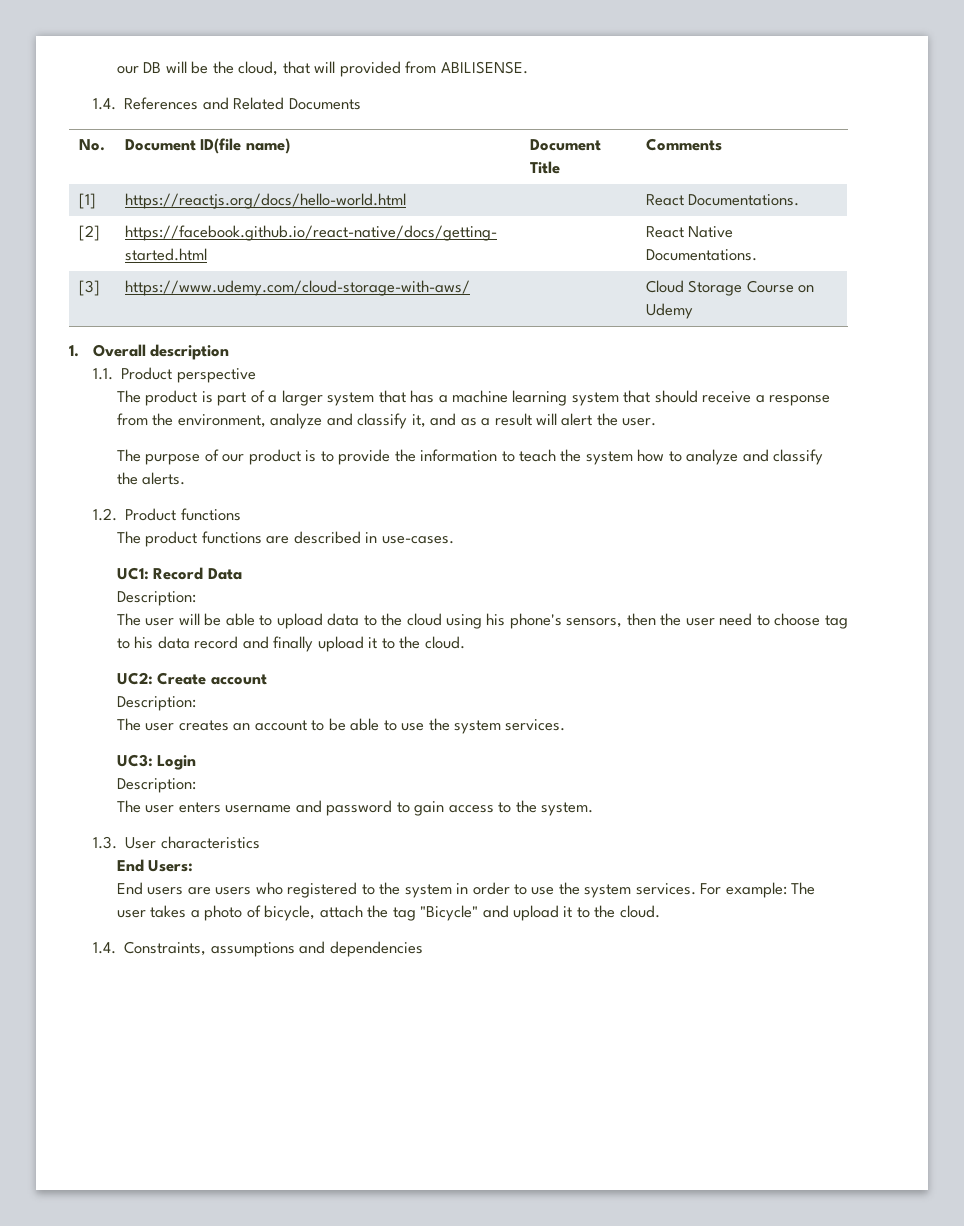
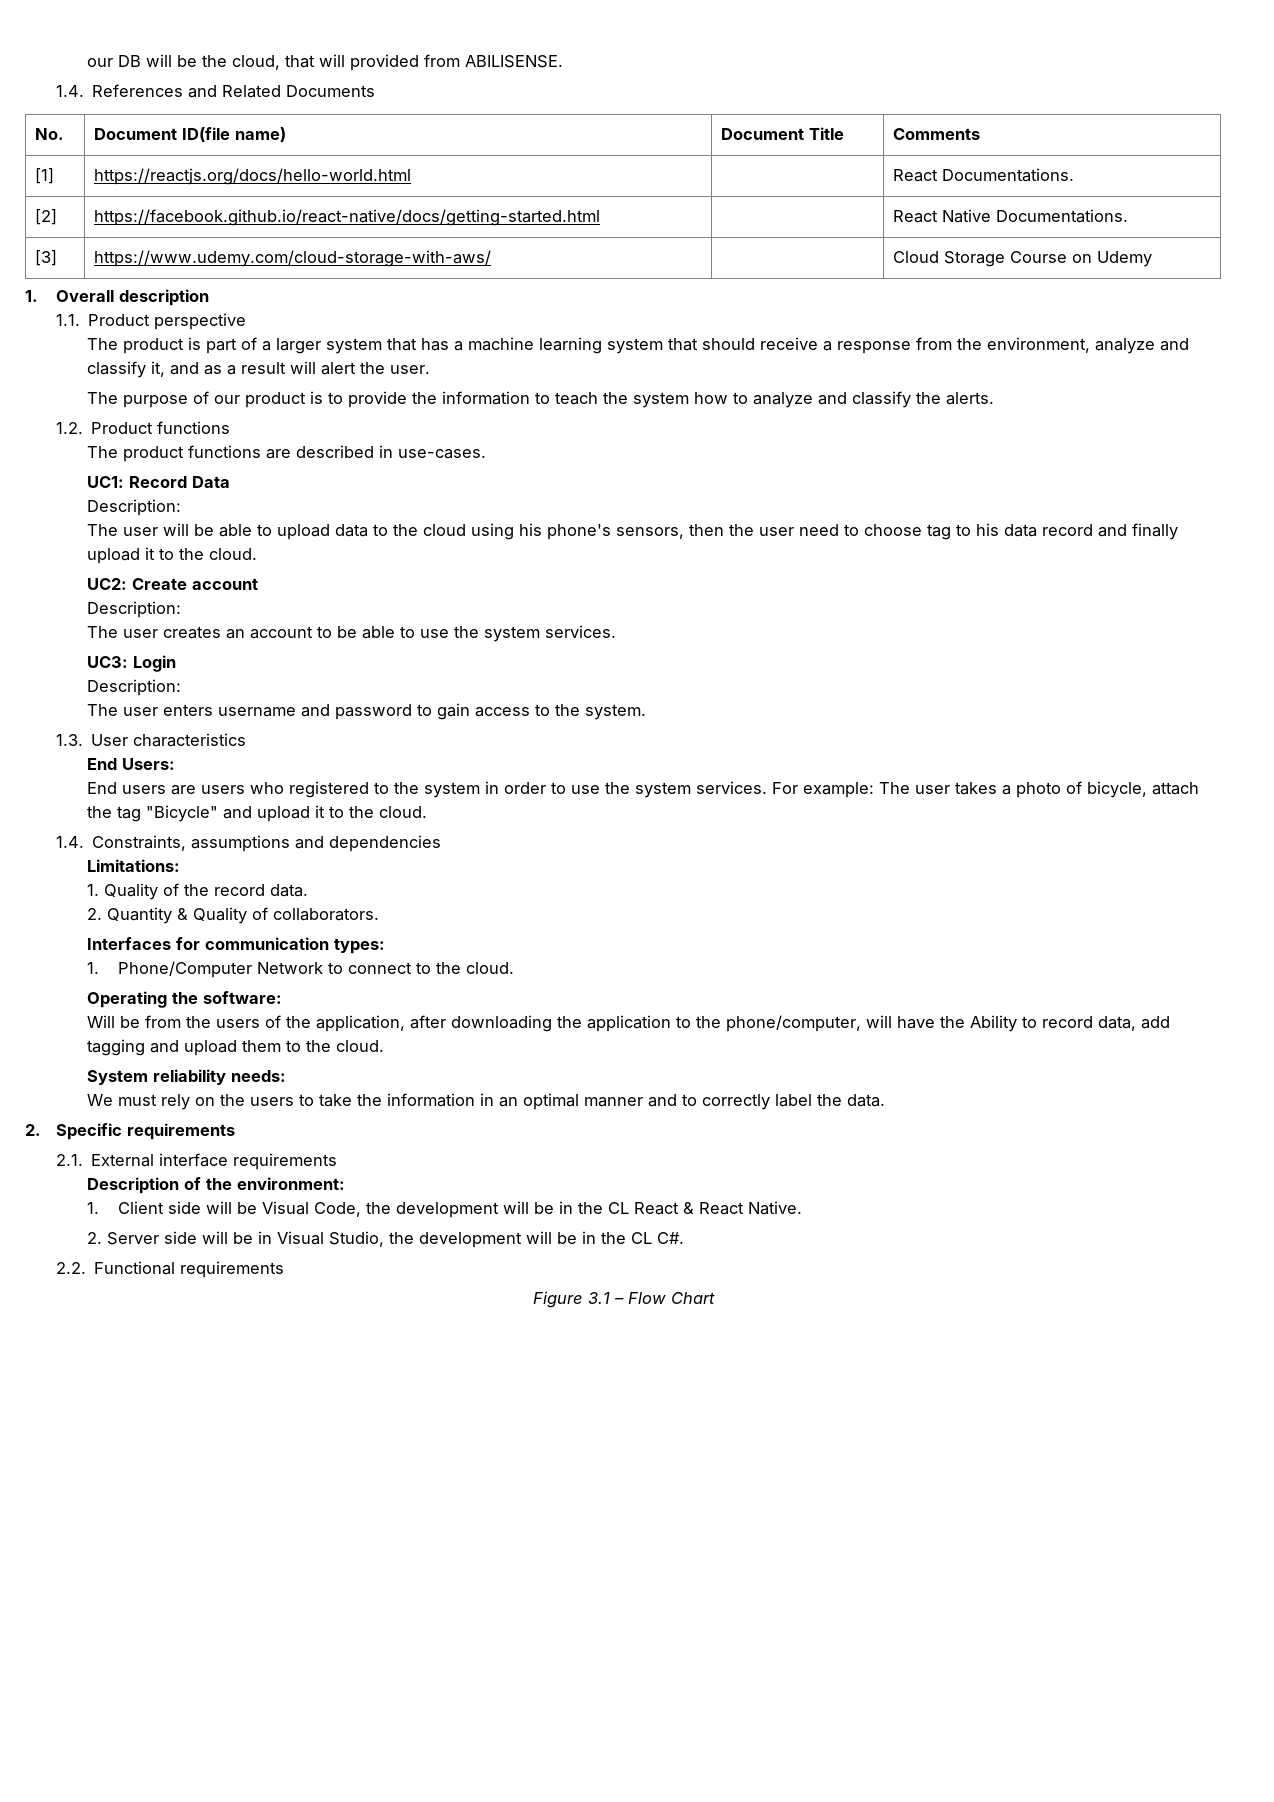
(423, 949) none -> [86,859,180,872] [86,883,308,900] [86,907,379,924] [86,937,385,954] [86,961,514,978] [86,991,282,1008] [86,1015,1170,1032] [86,1039,384,1056] [86,1069,286,1085] [86,1093,885,1110] [25,1123,235,1140] [55,1153,338,1170] [86,1177,345,1194] [86,1201,802,1218] [86,1231,684,1248] [55,1261,285,1278] [532,1291,715,1308] // Limitations: // 1. Quality of the record data. // 2. Quantity & Quality of collaborators. // Interfaces for communication types: // 1. Phone/Computer Network to connect to the cloud. // Operating the software: // Will be from the users of the application, after downloading the application to the phone/computer, will have the Ability to record data, add tagging and upload them to the cloud. // System reliability needs: // We must rely on the users to take the information in an optimal manner and to correctly label the data. // 2. Specific requirements // 2.1. External interface requirements // Description of the environment: // 1. Client side will be Visual Code, the development will be in the CL React & React Native. // 2. Server side will be in Visual Studio, the development will be in the CL C#. // 2.2. Functional requirements // Figure 3.1 – Flow Chart

